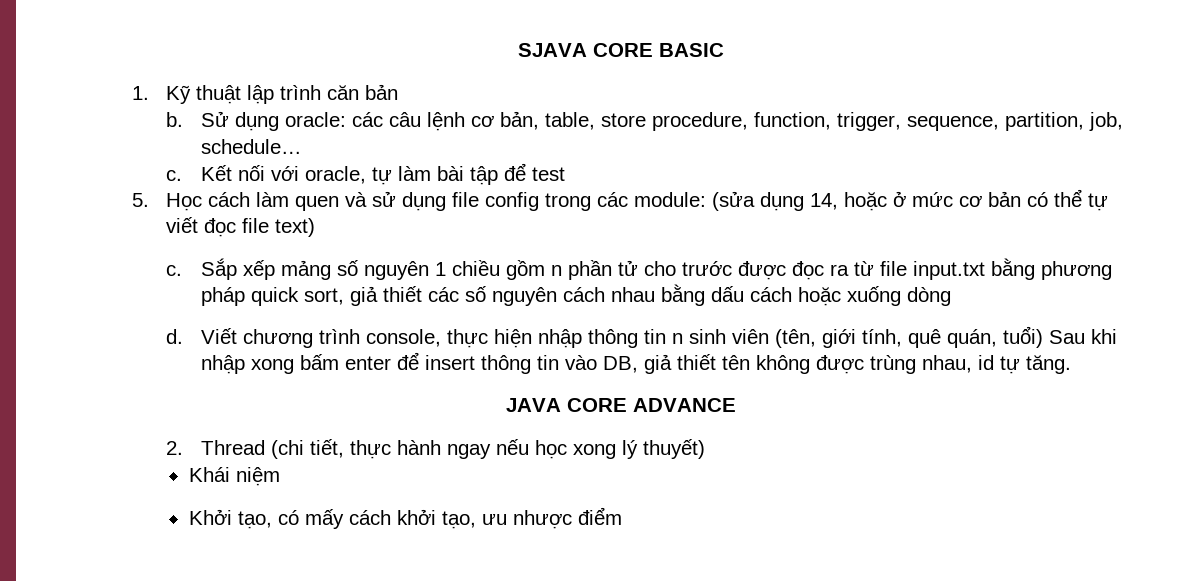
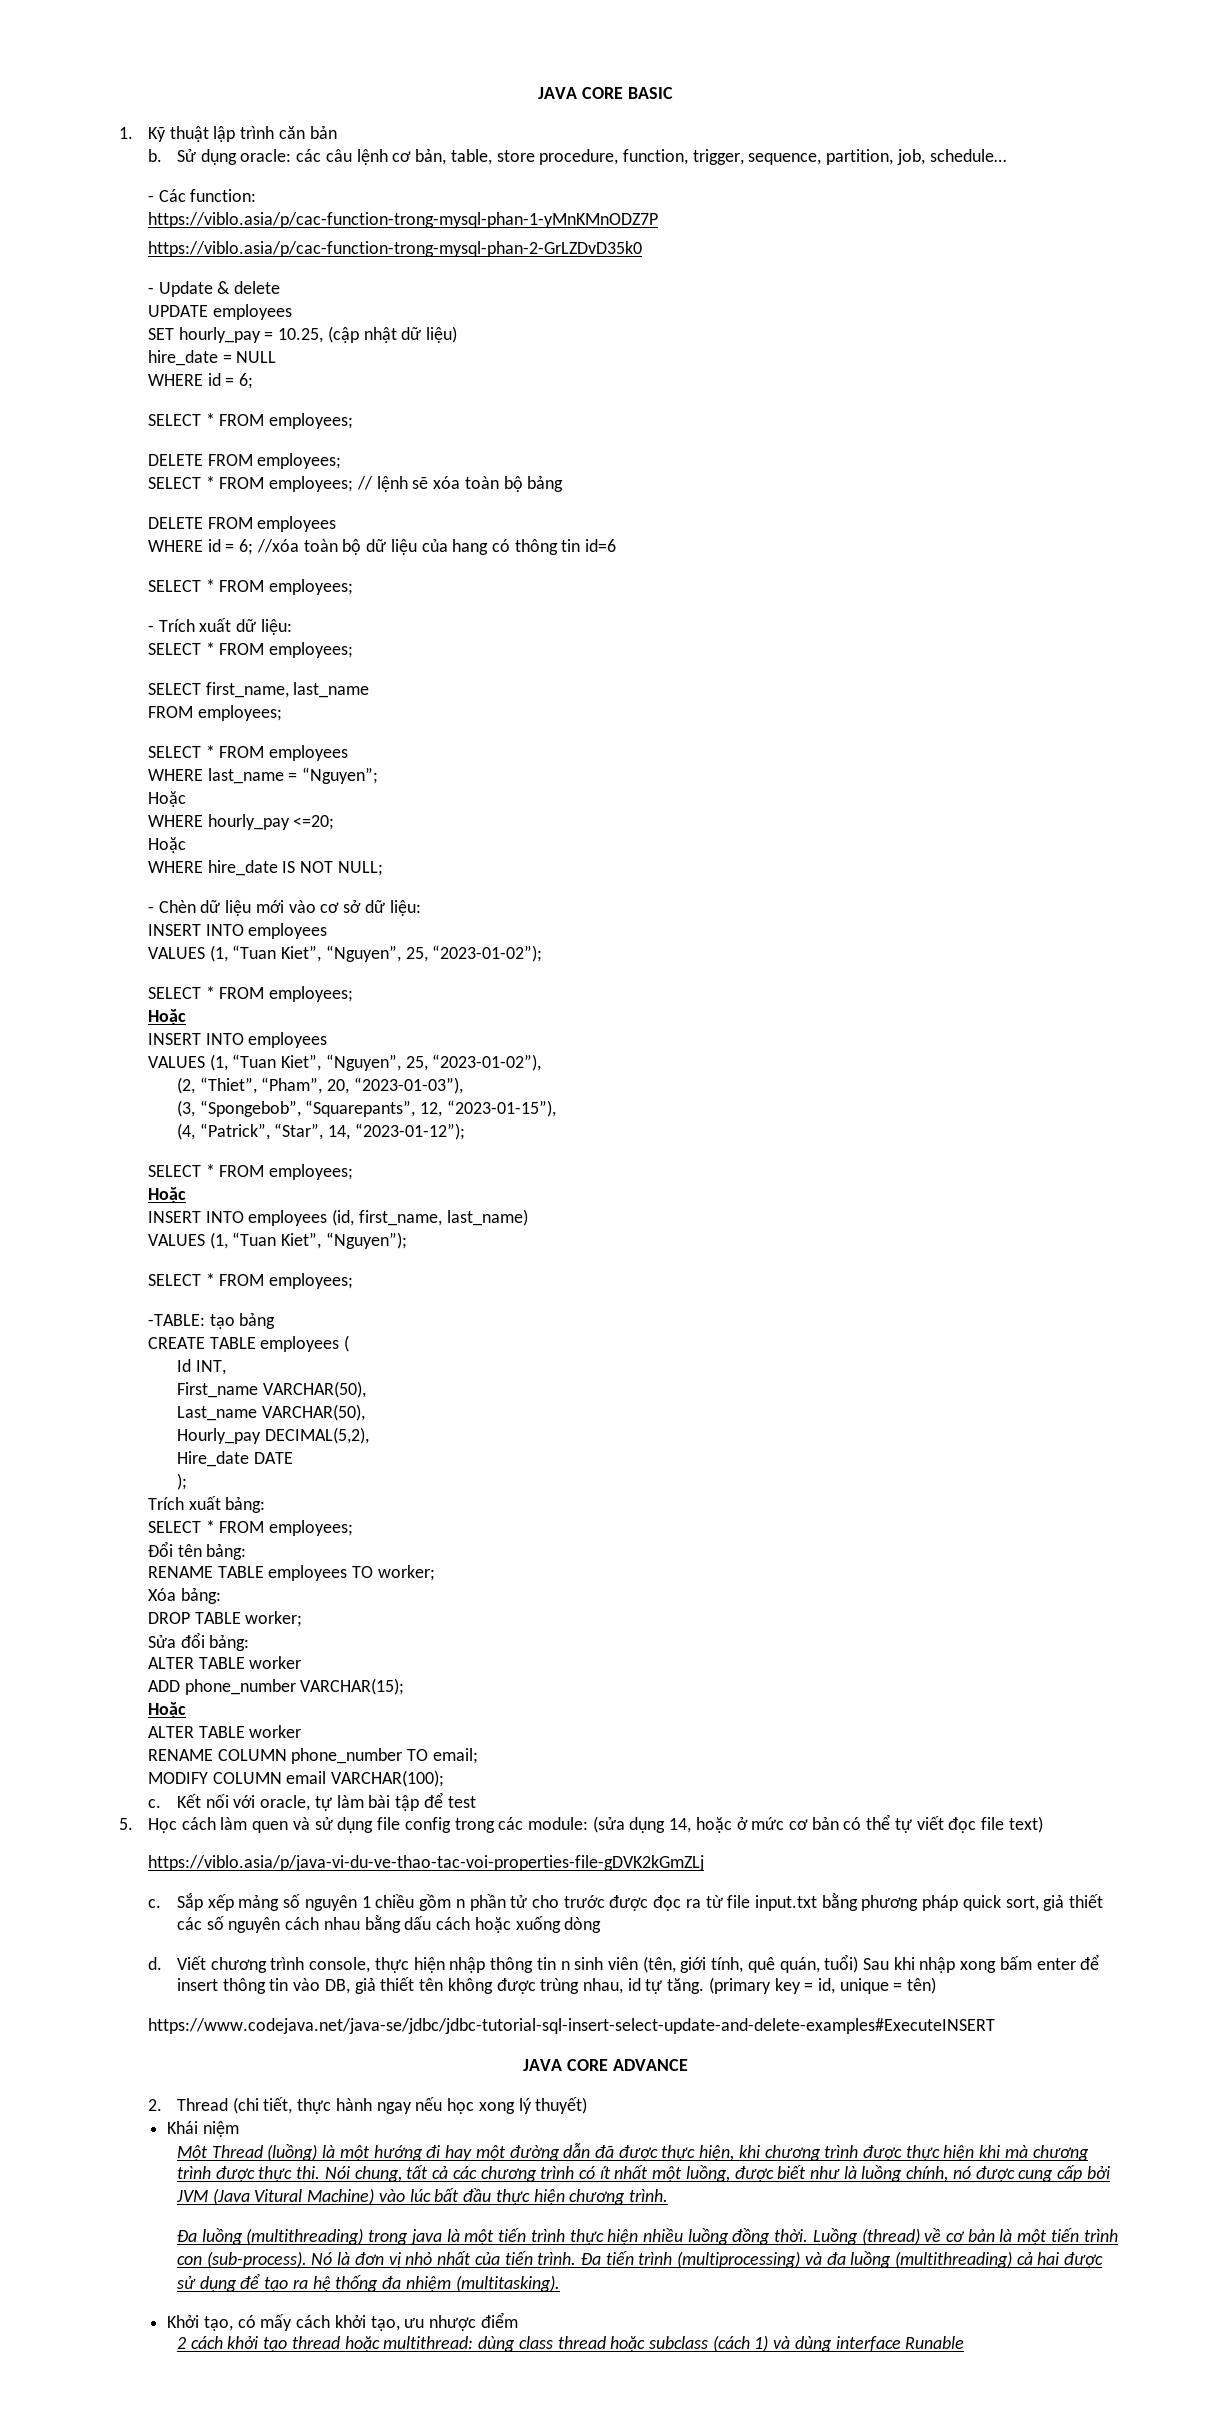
[518,43,587,57] SJAVA -> [538,87,578,99] JAVA
(302, 146) none -> [147,189,257,202] [147,212,658,228] [147,241,642,257] [147,281,281,297] [147,304,292,320] [147,326,458,343] [147,350,277,366] [147,373,254,389] [147,413,354,429] [147,453,342,469] [147,476,564,492] [147,516,337,532] [147,539,617,555] [147,579,354,595] [147,618,292,635] [147,642,354,658] [147,682,370,698] [147,705,282,721] [147,745,349,761] [147,767,379,784] [147,791,186,807] [147,814,335,830] [147,837,186,853] [147,860,383,876] [147,900,421,916] [147,923,328,939] [147,945,543,962] [147,986,354,1002] [147,1009,186,1025] [147,1032,328,1048] [147,1054,542,1071] [176,1077,463,1094] [176,1100,556,1117] [176,1123,465,1140] [147,1164,354,1180] [147,1187,186,1203] [147,1209,528,1226] [147,1232,407,1249] [147,1273,354,1289] [147,1313,276,1329] [147,1335,350,1352] [176,1359,226,1375] [176,1381,366,1398] [176,1404,365,1421] [176,1427,369,1444] [176,1451,293,1467] [176,1473,187,1490] [147,1496,266,1513] [147,1520,354,1536] [147,1541,247,1560] [147,1565,435,1581] [147,1588,221,1604] [147,1611,303,1627] [147,1632,250,1651] [147,1656,302,1669] [147,1678,405,1695] [147,1702,186,1718] [147,1725,302,1738] [147,1748,478,1764] [147,1770,445,1787] // - Các function: // https://viblo.asia/p/cac-function-trong-mysql-phan-1-yMnKMnODZ7P // https://viblo.asia/p/cac-function-trong-mysql-phan-2-GrLZDvD35k0 // - Update & delete // UPDATE employees // SET hourly_pay = 10.25, (cập nhật dữ liệu) // hire_date = NULL // WHERE id = 6; // SELECT * FROM employees; // DELETE FROM employees; // SELECT * FROM employees; // lệnh sẽ xóa toàn bộ bảng // DELETE FROM employees // WHERE id = 6; //xóa toàn bộ dữ liệu của hang có thông tin id=6 // SELECT * FROM employees; // - Trích xuất dữ liệu: // SELECT * FROM employees; // SELECT first_name, last_name // FROM employees; // SELECT * FROM employees // WHERE last_name = “Nguyen”; // Hoặc // WHERE hourly_pay <=20; // Hoặc // WHERE hire_date IS NOT NULL; // - Chèn dữ liệu mới vào cơ sở dữ liệu: // INSERT INTO employees // VALUES (1, “Tuan Kiet”, “Nguyen”, 25, “2023-01-02”); // SELECT * FROM employees; // Hoặc // INSERT INTO employees // VALUES (1, “Tuan Kiet”, “Nguyen”, 25, “2023-01-02”), // (2, “Thiet”, “Pham”, 20, “2023-01-03”), // (3, “Spongebob”, “Squarepants”, 12, “2023-01-15”), // (4, “Patrick”, “Star”, 14, “2023-01-12”); // SELECT * FROM employees; // Hoặc // INSERT INTO employees (id, first_name, last_name) // VALUES (1, “Tuan Kiet”, “Nguyen”); // SELECT * FROM employees; // -TABLE: tạo bảng // CREATE TABLE employees ( // Id INT, // First_name VARCHAR(50), // Last_name VARCHAR(50), // Hourly_pay DECIMAL(5,2), // Hire_date DATE // ); // Trích xuất bảng: // SELECT * FROM employees; // Đổi tên bảng: // RENAME TABLE employees TO worker; // Xóa bảng: // DROP TABLE worker; // Sửa đổi bảng: // ALTER TABLE worker // ADD phone_number VARCHAR(15); // Hoặc // ALTER TABLE worker // RENAME COLUMN phone_number TO email; // MODIFY COLUMN email VARCHAR(100);
(316, 227) none -> [147,1855,704,1871] // https://viblo.asia/p/java-vi-du-ve-thao-tac-voi-properties-file-gDVK2kGmZLj
(1071, 364) none -> [708,1977,937,1994] [147,2018,995,2034] (primary key = id, unique = tên) // https://www.codejava.net/java-se/jdbc/jdbc-tutorial-sql-insert-select-update-and-delete-examples#ExecuteINSERT
(280, 476) none -> [176,2142,1089,2161] [176,2165,1110,2182] [175,2188,668,2205] [176,2228,1118,2245] [176,2251,1104,2268] [176,2273,560,2292] // Một Thread (luồng) là một hướng đi hay một đường dẫn đã được thực hiện, khi chương trình được thực hiện khi mà chương trình được thực thi. Nói chung, tất cả các chương trình có ít nhất một luồng, được biết như là luồng chính, nó được cung cấp bởi JVM (Java Vitural Machine) vào lúc bất đầu thực hiện chương trình. // Đa luồng (multithreading) trong java là một tiến trình thực hiện nhiều luồng đồng thời. Luồng (thread) về cơ bản là một tiến trình con (sub-process). Nó là đơn vị nhỏ nhất của tiến trình. Đa tiến trình (multiprocessing) và đa luồng (multithreading) cả hai được sử dụng để tạo ra hệ thống đa nhiệm (multitasking).
(622, 516) none -> [176,2335,965,2352] // 2 cách khởi tạo thread hoặc multithread: dùng class thread hoặc subclass (cách 1) và dùng interface Runable

